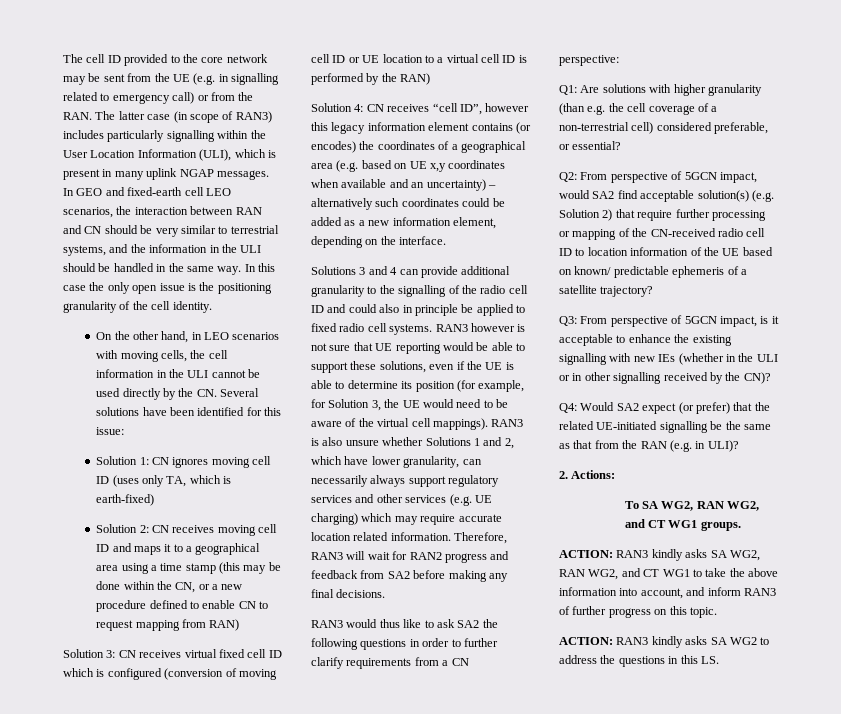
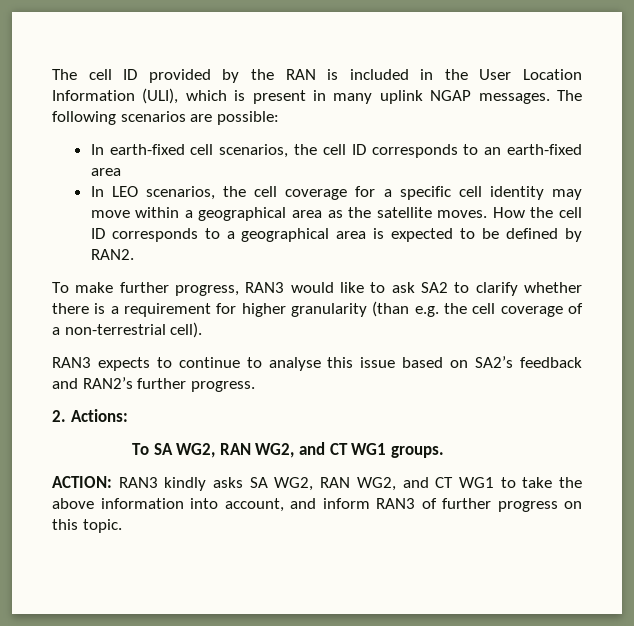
[170,54,268,63] [63,73,279,85] [63,92,254,104] [63,111,272,123] [63,130,249,142] to the core network may be sent from the UE (e.g. in signalling related to emergency call) or from the RAN. The latter case (in scope of RAN3) includes particularly signalling within -> [222,69,434,83] by the RAN is included in
[63,187,231,196] [63,206,262,218] [63,225,279,237] [63,244,262,256] [63,263,275,275] [63,282,272,294] [63,301,212,313] [96,331,280,343] [96,350,228,362] [96,369,261,378] [96,388,260,400] [96,407,282,416] [96,427,125,435] [96,456,272,468] [96,475,232,487] [96,494,155,506] [96,524,278,536] [96,543,261,555] [96,562,281,574] [96,581,243,593] [96,600,269,612] [96,619,240,631] [63,649,282,658] [63,668,277,680] [311,54,527,63] [311,73,431,85] [311,103,530,115] [311,122,531,134] [311,141,526,153] [311,160,506,172] [311,179,496,191] [311,198,505,210] [311,217,496,229] [311,236,447,248] [311,266,511,278] [311,285,528,297] [311,304,525,316] [311,323,526,335] [311,342,525,354] [311,361,514,373] [311,380,525,392] [311,399,508,411] [311,418,524,430] [311,437,514,449] [311,456,482,468] [311,475,500,487] [311,494,492,506] [311,513,502,525] [311,532,508,544] [311,551,510,563] [311,570,508,582] [311,589,386,598] In GEO and fixed-earth cell LEO scenarios, the interaction between RAN and CN should be very similar to terrestrial systems, and the information in the ULI should be handled in the same way. In this case the only open issue is the positioning granularity of the cell identity. // On the other hand, in LEO scenarios with moving cells, the cell information in the ULI cannot be used directly by the CN. Several solutions have been identified for this issue: // Solution 1: CN ignores moving cell ID (uses only TA, which is earth-fixed) // Solution 2: CN receives moving cell ID and maps it to a geographical area using a time stamp (this may be done within the CN, or a new procedure defined to enable CN to request mapping from RAN) // Solution 3: CN receives virtual fixed cell ID which is configured (conversion of moving cell ID or UE location to a virtual cell ID is performed by the RAN) // Solution 4: CN receives “cell ID”, however this legacy information element contains (or encodes) the coordinates of a geographical area (e.g. based on UE x,y coordinates when available and an uncertainty) – alternatively such coordinates could be added as a new information element, depending on the interface. // Solutions 3 and 4 can provide additional granularity to the signalling of the radio cell ID and could also in principle be applied to fixed radio cell systems. RAN3 however is not sure that UE reporting would be able to support these solutions, even if the UE is able to determine its position (for example, for Solution 3, the UE would need to be aware of the virtual cell mappings). RAN3 is also unsure whether Solutions 1 and 2, which have lower granularity, can necessarily always support regulatory services and other services (e.g. UE charging) which may require accurate location related information. Therefore, RAN3 will wait for RAN2 progress and feedback from SA2 before making any final decisions. // -> [556,90,582,101] [52,111,279,125] [90,144,583,158] [90,168,121,176] [90,186,583,200] [90,207,582,221] [90,228,583,242] [90,249,134,260] [52,282,239,296] The following scenarios are possible: // In earth-fixed cell scenarios, the cell ID corresponds to an earth-fixed area // In LEO scenarios, the cell coverage for a specific cell identity may move within a geographical area as the satellite moves. How the cell ID corresponds to a geographical area is expected to be defined by RAN2. // To make further progress,
[379,619,400,628] thus -> (334, 287) none
[482,619,498,628] [311,638,498,650] [311,657,469,669] [559,55,619,66] [559,84,672,95] the following questions in order to further clarify requirements from a CN perspective: // Q1: Are solutions with -> [454,282,582,296] [52,303,237,317] to clarify whether there is a requirement for
[631,122,769,134] [559,141,622,150] [559,171,757,183] [559,190,774,202] [559,209,766,221] [559,228,766,240] [559,247,773,256] [559,266,747,278] [559,285,654,297] [559,315,779,327] [559,334,732,346] [559,353,778,365] [559,372,771,384] [559,402,770,414] [559,421,771,433] [559,440,739,452] cell) considered preferable, or essential? // Q2: From perspective of 5GCN impact, would SA2 find acceptable solution(s) (e.g. Solution 2) that require further processing or mapping of the CN-received radio cell ID to location information of the UE based on known/ predictable ephemeris of a satellite trajectory? // Q3: From perspective of 5GCN impact, is it acceptable to enhance the existing signalling with new IEs (whether in the ULI or in other signalling received by the CN)? // Q4: Would SA2 expect (or prefer) that the related UE-initiated signalling be the same as that from the RAN (e.g. in ULI)? -> [170,322,203,338] [52,356,583,371] [52,377,255,392] cell). // RAN3 expects to continue to analyse this issue based on SA2’s feedback and RAN2’s further progress.
[559,636,770,648] [559,655,719,667] // ACTION: RAN3 kindly asks SA WG2 to address the questions in this LS. -> (122, 526) none

